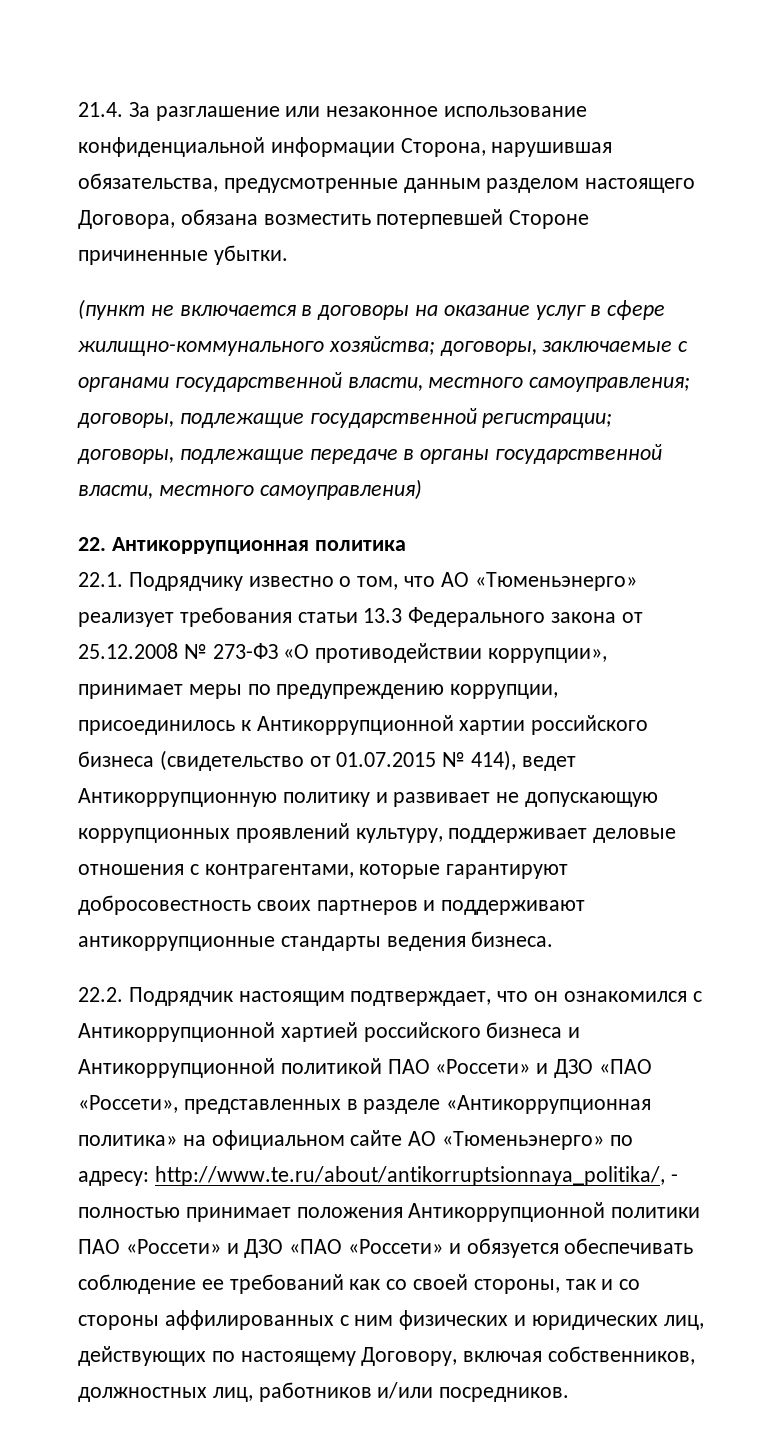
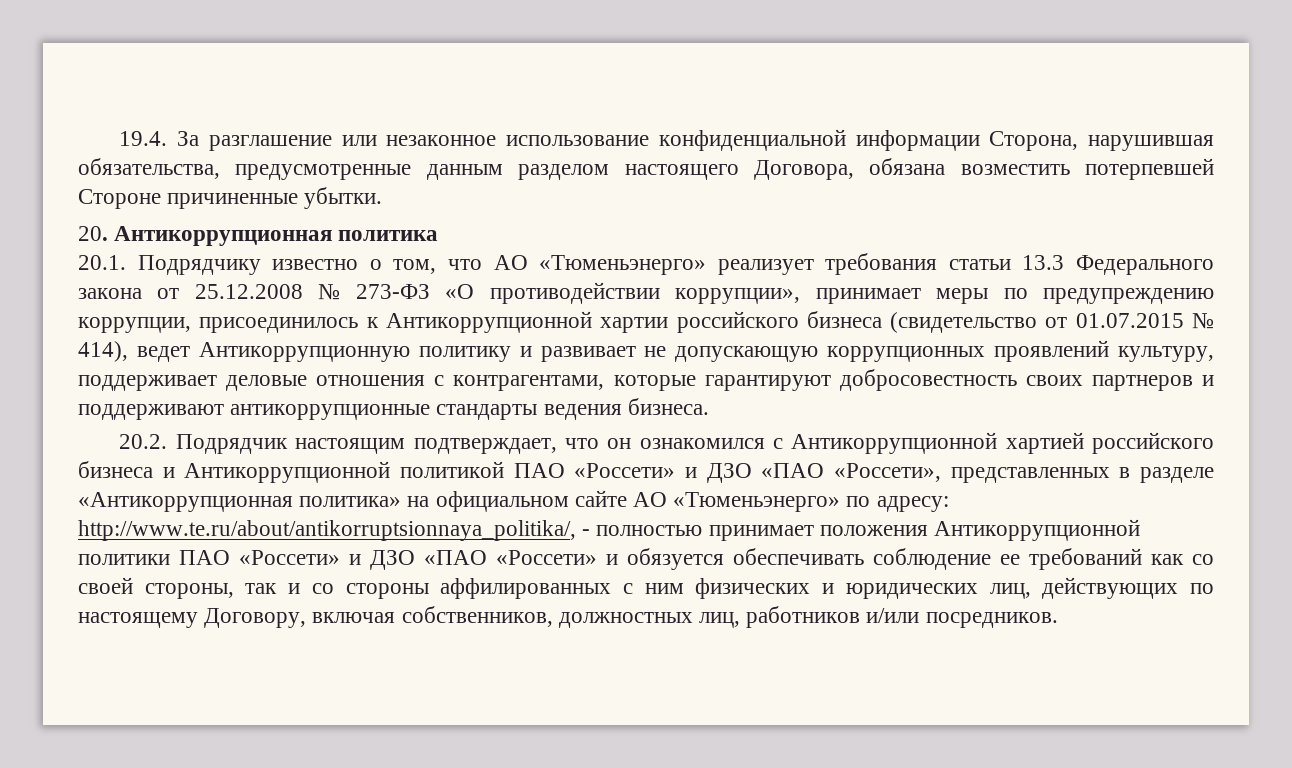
[78,102,123,117] 21.4. -> [119,131,168,146] 19.4.
[78,299,666,320] [78,336,689,356] [78,372,691,392] [77,408,613,428] [77,444,663,464] [78,479,422,500] [78,537,106,551] (пункт не включается в договоры на оказание услуг в сфере жилищно-коммунального хозяйства; договоры, заключаемые с органами государственной власти, местного самоуправления; договоры, подлежащие государственной регистрации; договоры, подлежащие передаче в органы государственной власти, местного самоуправления) // 22. -> [78,226,108,241] 20.
[78,572,123,587] 22.1. -> [78,255,126,270] 20.1.
[78,987,123,1002] 22.2. -> [119,434,168,449] 20.2.

